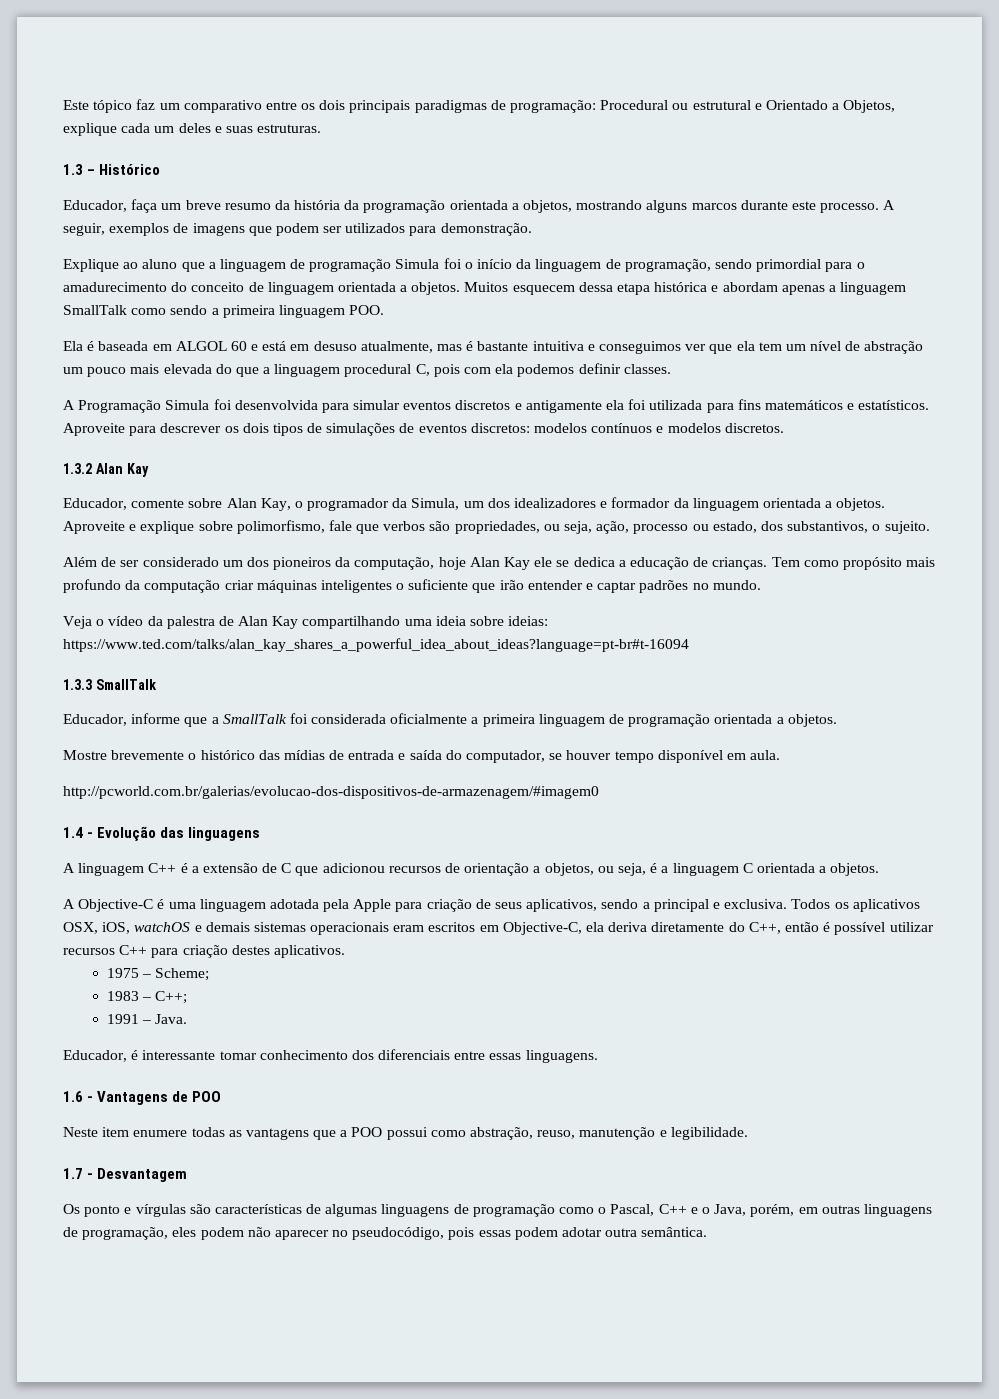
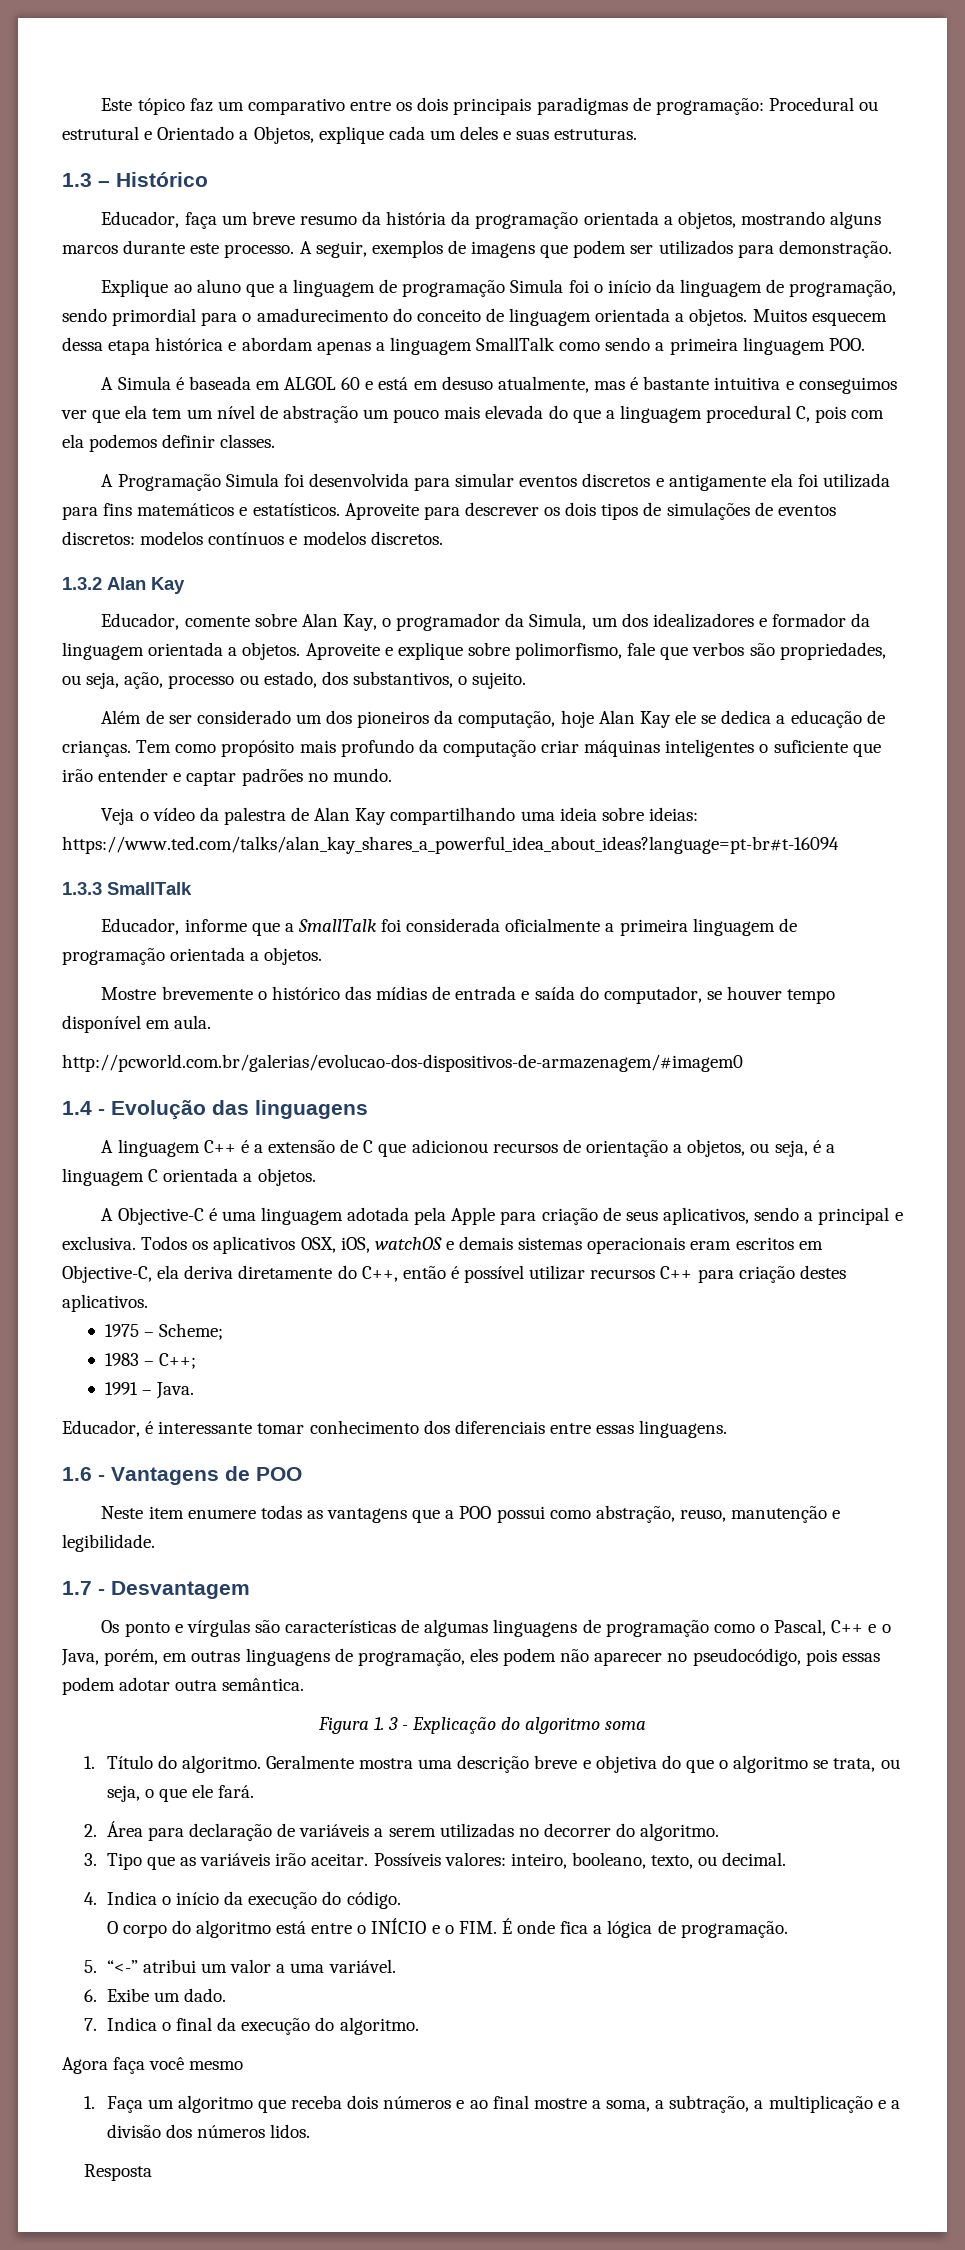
[63,341,83,351] Ela -> [101,376,171,390] A Simula
(708, 1232) none -> [317,1716,647,1734] [84,1755,900,1773] [106,1784,255,1802] [84,1821,720,1841] [84,1852,787,1870] [84,1891,401,1909] [106,1918,788,1938] [84,1959,396,1973] [84,1988,227,2002] [84,2017,419,2035] [62,2057,244,2074] [84,2095,900,2113] [106,2124,310,2138] [84,2164,153,2181] // Figura 1. 3 - Explicação do algoritmo soma // 1. Título do algoritmo. Geralmente mostra uma descrição breve e objetiva do que o algoritmo se trata, ou seja, o que ele fará. // 2. Área para declaração de variáveis a serem utilizadas no decorrer do algoritmo. // 3. Tipo que as variáveis irão aceitar. Possíveis valores: inteiro, booleano, texto, ou decimal. // 4. Indica o início da execução do código. // O corpo do algoritmo está entre o INÍCIO e o FIM. É onde fica a lógica de programação. // 5. “<-” atribui um valor a uma variável. // 6. Exibe um dado. // 7. Indica o final da execução do algoritmo. // Agora faça você mesmo // 1. Faça um algoritmo que receba dois números e ao final mostre a soma, a subtração, a multiplicação e a divisão dos números lidos. // Resposta

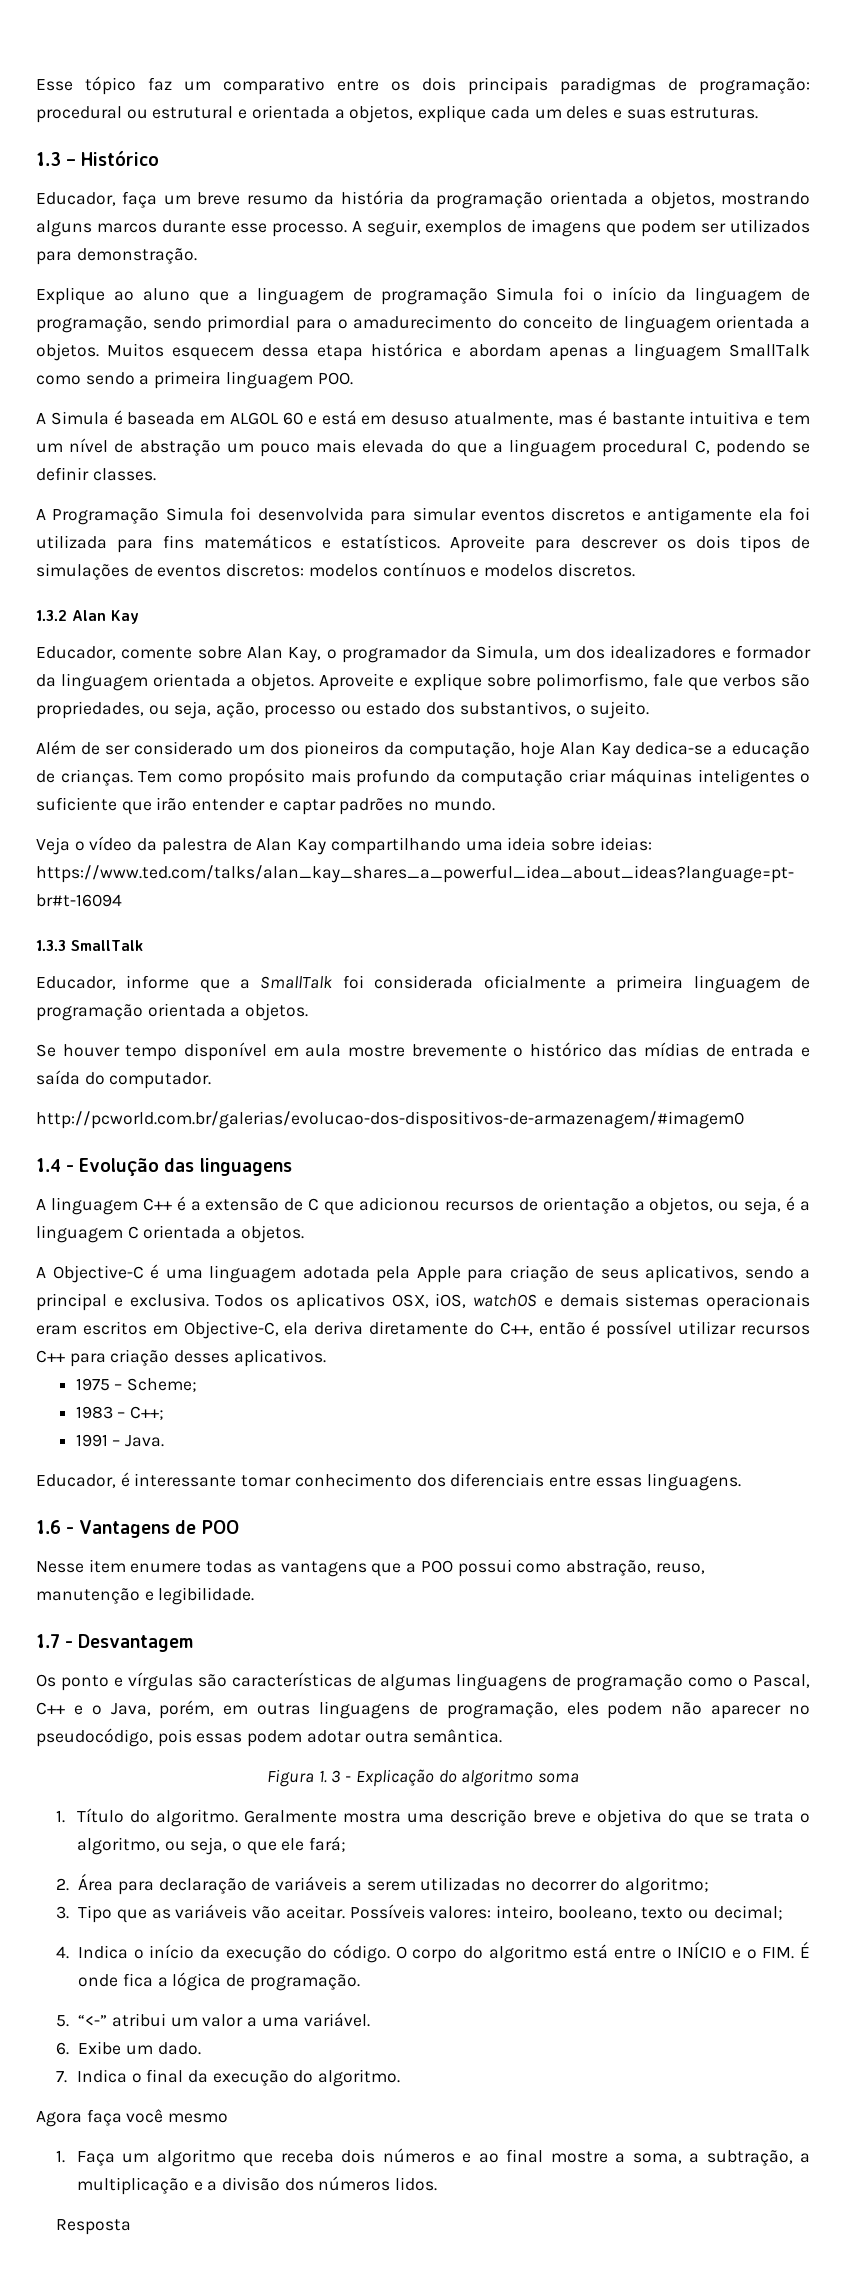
[101,98,133,111] Este -> [36,79,73,91] Esse
[768,97,854,111] Procedural -> [36,106,122,123] procedural
[157,126,314,144] Orientado a Objetos, -> [251,105,414,123] orientada a objetos,
[190,243,220,254] este -> [230,223,267,233] esse
[798,377,897,394] [61,405,148,423] conseguimos ver que ela -> (774, 420) none
[815,406,885,423] [62,434,158,452] pois com ela podemos -> [715,440,811,457] podendo se
[263,671,317,688] estado, -> [366,702,422,715] estado
[674,710,772,724] ele se dedica -> [635,741,712,755] dedica-se
[101,987,157,1000] Mostre -> [36,1042,405,1061] Se houver tempo disponível em aula mostre
[603,986,836,1004] [62,1015,212,1033] computador, se houver tempo disponível em aula. -> [109,1072,212,1089] computador.
[799,1265,846,1279] destes -> [174,1350,230,1363] desses
[101,1506,144,1519] Neste -> [36,1561,84,1573] Nesse
[719,1755,876,1773] o algoritmo se trata, -> [729,1811,810,1823] [76,1837,160,1855] se trata o algoritmo,
[218,1785,255,1798] fará. -> [309,1836,347,1852] fará;
[640,1823,720,1841] algoritmo. -> [625,1877,710,1895] algoritmo;
[275,1853,307,1866] irão -> [252,1906,282,1919] vão
[651,1852,787,1869] texto, ou decimal. -> [641,1905,783,1920] texto ou decimal;
(401, 1900) // -> (391, 1953) none

